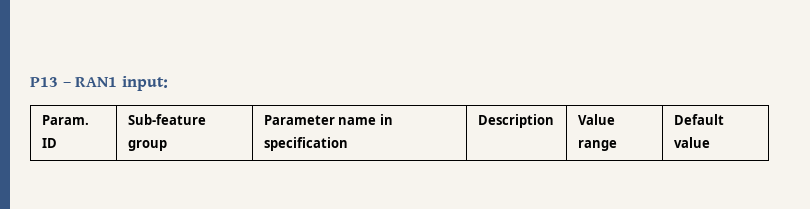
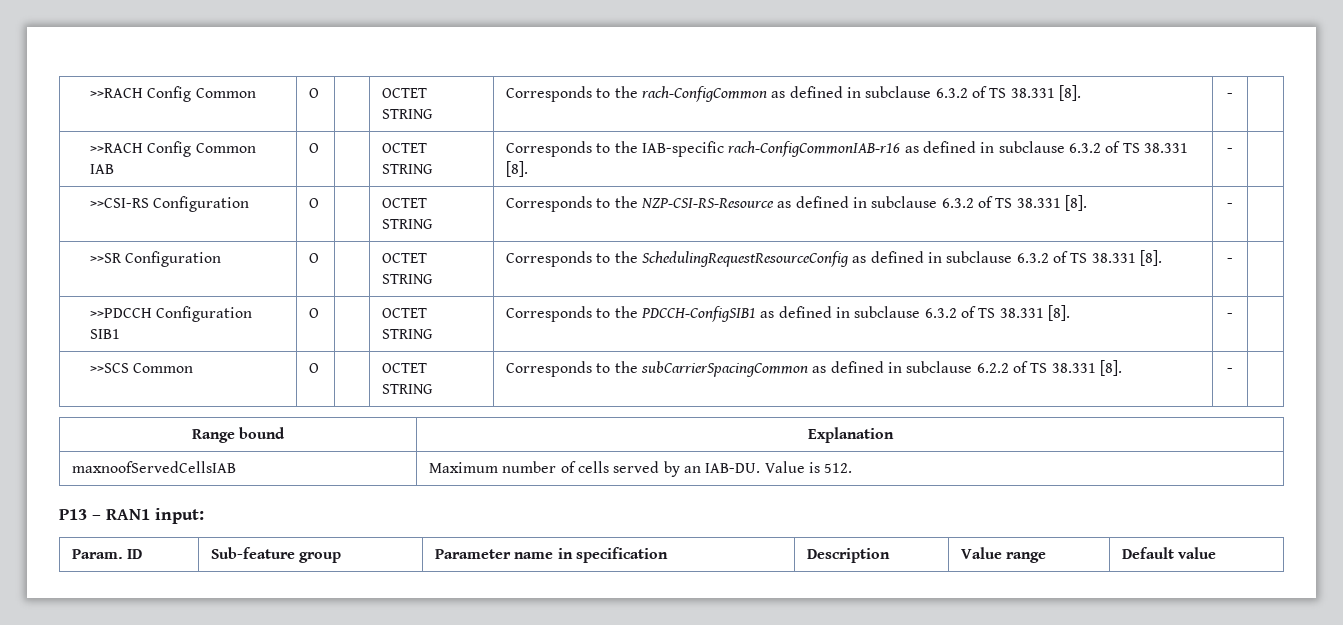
(30, 82) none -> [90,86,256,102] [309,88,320,98] [382,88,428,98] [382,109,434,119] [506,85,1081,102] [1227,93,1233,98] [90,141,256,157] [90,164,115,174] [309,143,320,153] [382,143,428,153] [382,164,434,174] [506,141,1188,157] [506,161,529,177] [1227,148,1233,153] [90,196,250,212] [309,198,320,208] [382,198,428,208] [382,219,434,229] [506,195,1087,212] [1227,203,1233,208] [90,251,222,267] [309,253,320,263] [382,253,428,263] [382,274,434,284] [506,250,1162,267] [1227,258,1233,263] [90,306,253,322] [90,329,121,339] [309,308,320,318] [382,308,428,318] [382,329,434,339] [506,305,1070,322] [1227,313,1233,318] [90,363,194,373] [309,363,320,373] [382,363,428,373] [382,384,434,394] [506,360,1122,377] [1227,368,1233,373] [191,427,286,443] [807,427,894,443] [72,461,237,473] [429,461,853,477] >>RACH Config Common | O | | OCTET STRING | Corresponds to the rach-ConfigCommon as defined in subclause 6.3.2 of TS 38.331 [8]. | - | // >>RACH Config Common IAB | O | | OCTET STRING | Corresponds to the IAB-specific rach-ConfigCommonIAB-r16 as defined in subclause 6.3.2 of TS 38.331 [8]. | - | // >>CSI-RS Configuration | O | | OCTET STRING | Corresponds to the NZP-CSI-RS-Resource as defined in subclause 6.3.2 of TS 38.331 [8]. | - | // >>SR Configuration | O | | OCTET STRING | Corresponds to the SchedulingRequestResourceConfig as defined in subclause 6.3.2 of TS 38.331 [8]. | - | // >>PDCCH Configuration SIB1 | O | | OCTET STRING | Corresponds to the PDCCH-ConfigSIB1 as defined in subclause 6.3.2 of TS 38.331 [8]. | - | // >>SCS Common | O | | OCTET STRING | Corresponds to the subCarrierSpacingCommon as defined in subclause 6.2.2 of TS 38.331 [8]. | - | // Range bound | Explanation // maxnoofServedCellsIAB | Maximum number of cells served by an IAB-DU. Value is 512. //

